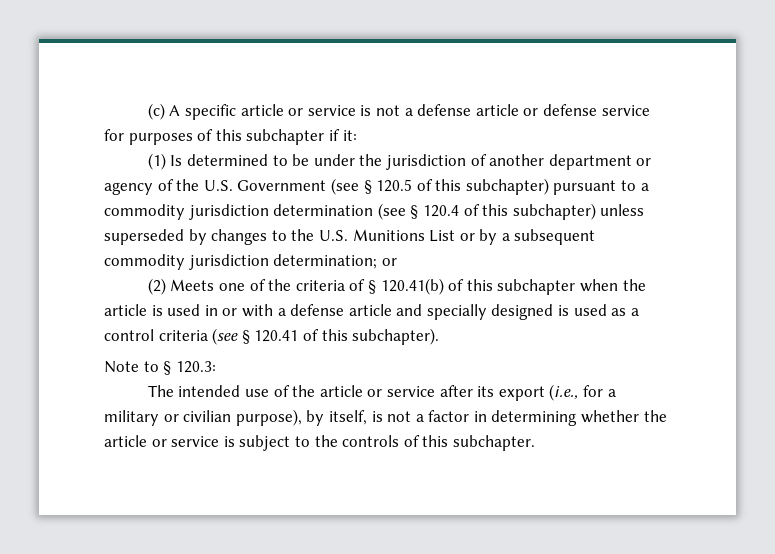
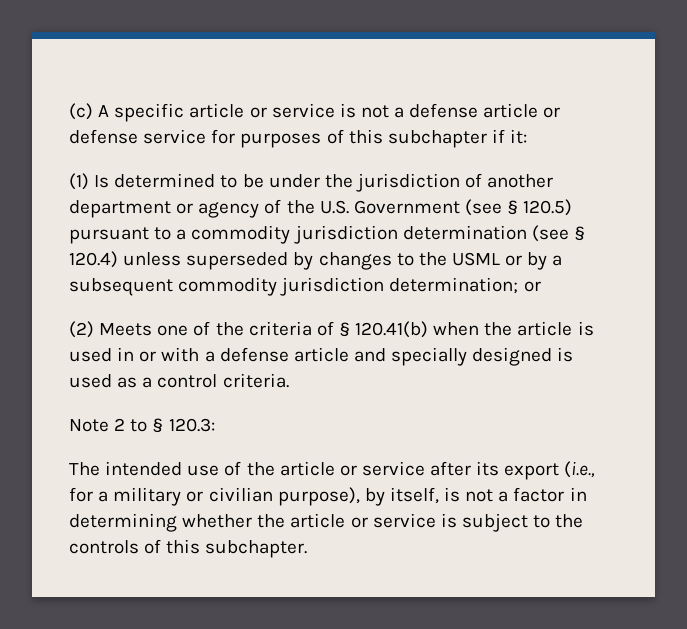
[376,178,549,195] 120.5 of this subchapter) -> [523,199,573,216] 120.5)
[422,203,596,220] 120.4 of this subchapter) -> [69,251,118,268] 120.4)
[318,229,456,242] U.S. Munitions List -> [451,252,500,266] USML
[448,279,576,295] of this subchapter -> (429, 329) none
[158,328,440,345] criteria (see § 120.41 of this subchapter). -> [222,373,289,388] criteria.
(139, 367) none -> [114,418,126,431] 2

